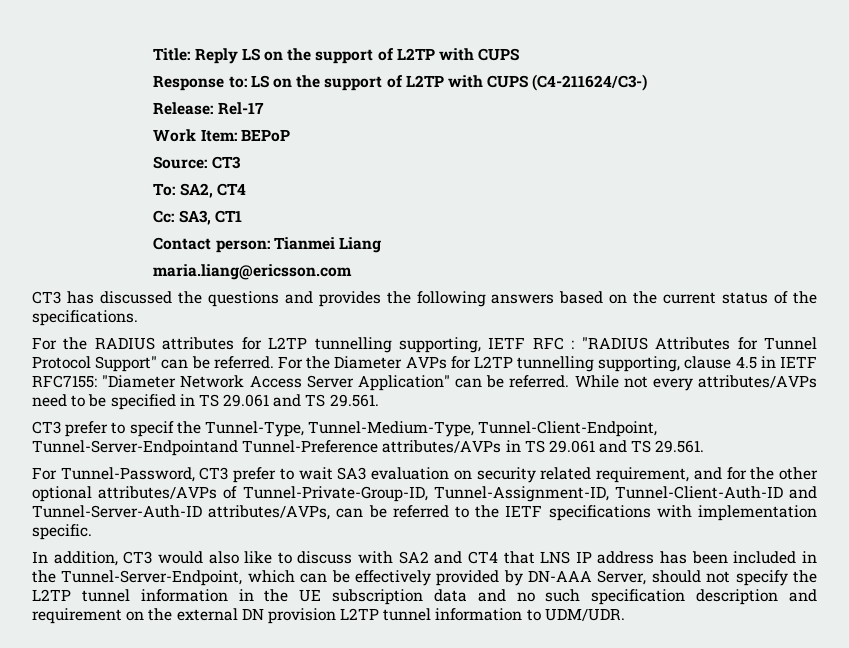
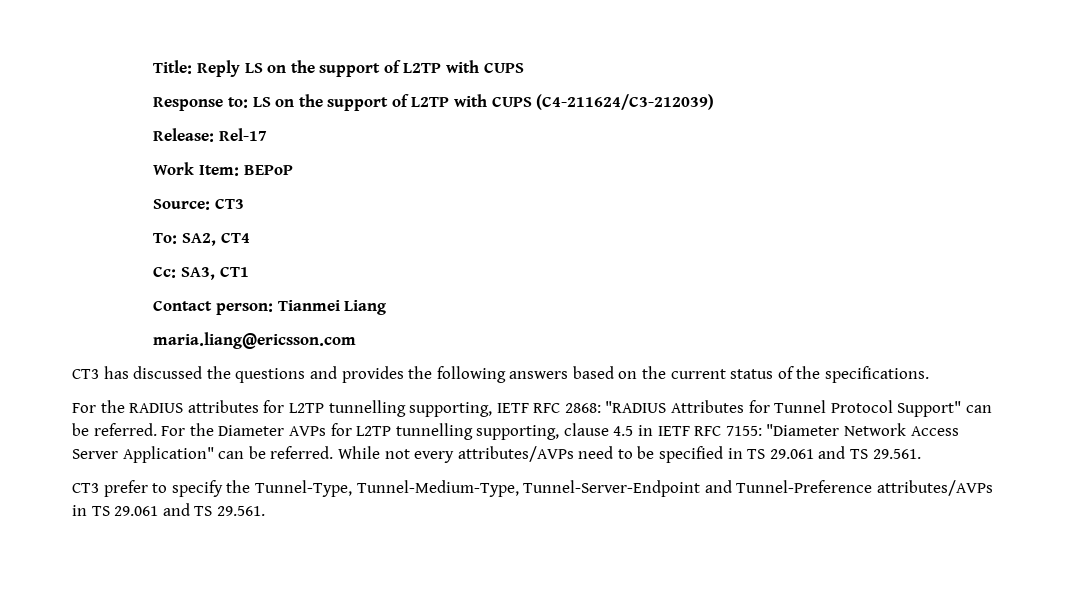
[532,74,648,91] (C4-211624/C3-) -> [536,94,715,110] (C4-211624/C3-212039)
[571,340,575,349] : -> [564,403,601,413] 2868:
[32,375,97,388] RFC7155: -> [694,426,762,436] RFC 7155:
[129,421,174,437] specif -> [171,480,223,497] specify
[478,421,658,437] [32,440,238,456] Tunnel-Client-Endpoint, Tunnel-Server-Endpointand -> [523,480,732,497] Tunnel-Server-Endpoint and
[32,467,819,483] [32,486,817,502] [32,505,817,521] [32,524,92,540] [32,551,818,566] [32,570,817,586] [32,589,817,605] [32,608,625,624] // For Tunnel-Password, CT3 prefer to wait SA3 evaluation on security related requirement, and for the other optional attributes/AVPs of Tunnel-Private-Group-ID, Tunnel-Assignment-ID, Tunnel-Client-Auth-ID and Tunnel-Server-Auth-ID attributes/AVPs, can be referred to the IETF specifications with implementation specific. // In addition, CT3 would also like to discuss with SA2 and CT4 that LNS IP address has been included in the Tunnel-Server-Endpoint, which can be effectively provided by DN-AAA Server, should not specify the L2TP tunnel information in the UE subscription data and no such specification description and requirement on the external DN provision L2TP tunnel information to UDM/UDR. -> (265, 511) none

